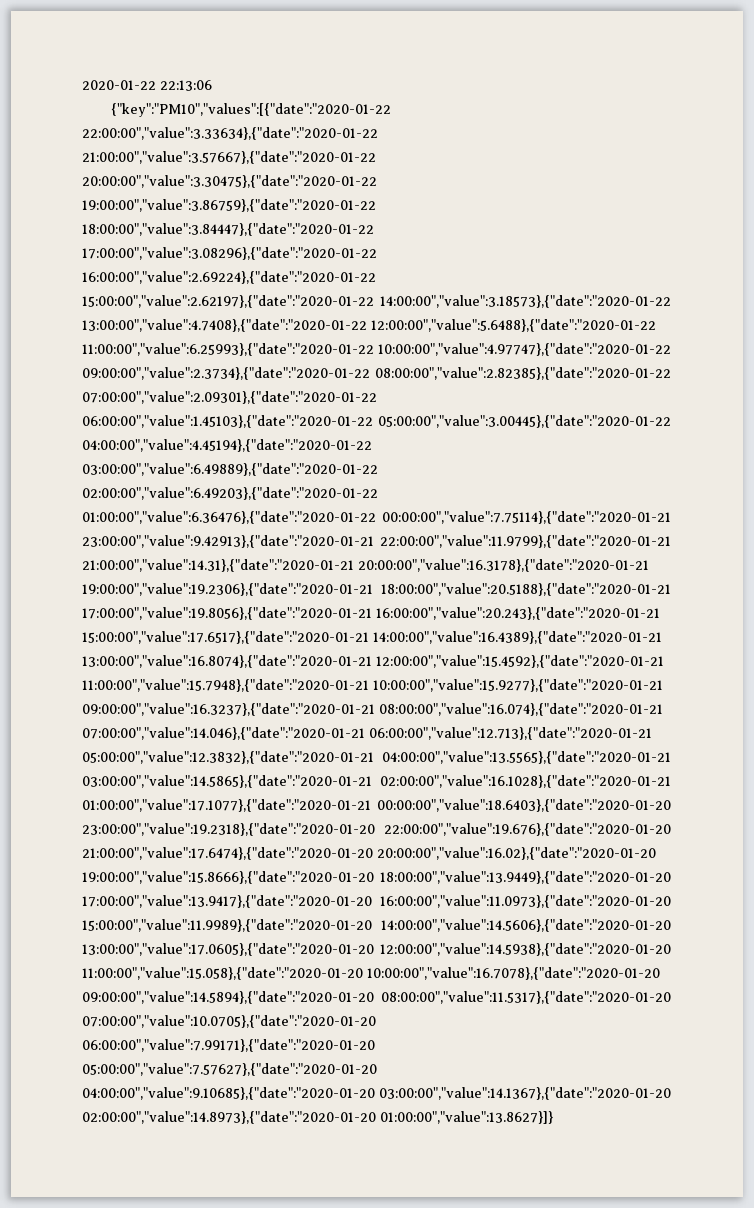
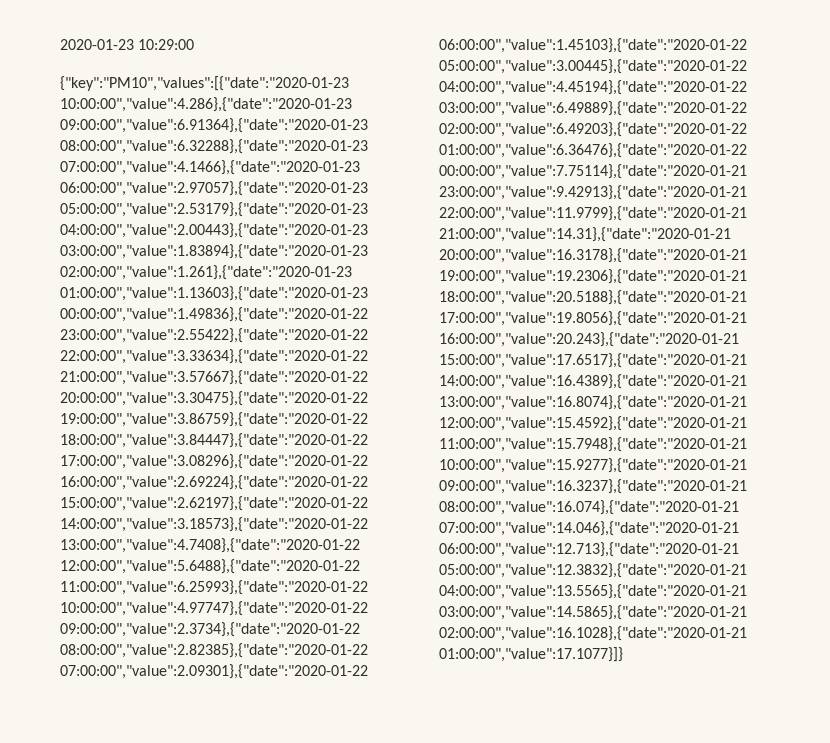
[82,80,212,91] [111,103,392,117] 2020-01-22 22:13:06 // {"key":"PM10","values":[{"date":"2020-01-22 -> [60,39,195,50] [60,76,349,91] [60,97,352,112] [60,118,368,133] [60,139,368,154] [60,160,360,175] [60,181,368,196] [60,202,368,217] [60,223,368,238] [60,244,368,259] [60,265,352,280] [60,286,368,301] [60,307,368,322] [60,328,368,343] 2020-01-23 10:29:00 // {"key":"PM10","values":[{"date":"2020-01-23 10:00:00","value":4.286},{"date":"2020-01-23 09:00:00","value":6.91364},{"date":"2020-01-23 08:00:00","value":6.32288},{"date":"2020-01-23 07:00:00","value":4.1466},{"date":"2020-01-23 06:00:00","value":2.97057},{"date":"2020-01-23 05:00:00","value":2.53179},{"date":"2020-01-23 04:00:00","value":2.00443},{"date":"2020-01-23 03:00:00","value":1.83894},{"date":"2020-01-23 02:00:00","value":1.261},{"date":"2020-01-23 01:00:00","value":1.13603},{"date":"2020-01-23 00:00:00","value":1.49836},{"date":"2020-01-22 23:00:00","value":2.55422},{"date":"2020-01-22
[82,799,671,812] [82,823,671,836] [82,847,656,860] [82,871,671,884] [82,895,671,908] [82,919,671,932] [82,943,671,956] [82,967,660,980] [82,991,671,1004] [82,1015,376,1028] [82,1039,375,1052] [82,1063,377,1076] [82,1087,671,1100] [82,1111,553,1124] 01:00:00","value":17.1077},{"date":"2020-01-21 00:00:00","value":18.6403},{"date":"2020-01-20 23:00:00","value":19.2318},{"date":"2020-01-20 22:00:00","value":19.676},{"date":"2020-01-20 21:00:00","value":17.6474},{"date":"2020-01-20 20:00:00","value":16.02},{"date":"2020-01-20 19:00:00","value":15.8666},{"date":"2020-01-20 18:00:00","value":13.9449},{"date":"2020-01-20 17:00:00","value":13.9417},{"date":"2020-01-20 16:00:00","value":11.0973},{"date":"2020-01-20 15:00:00","value":11.9989},{"date":"2020-01-20 14:00:00","value":14.5606},{"date":"2020-01-20 13:00:00","value":17.0605},{"date":"2020-01-20 12:00:00","value":14.5938},{"date":"2020-01-20 11:00:00","value":15.058},{"date":"2020-01-20 10:00:00","value":16.7078},{"date":"2020-01-20 09:00:00","value":14.5894},{"date":"2020-01-20 08:00:00","value":11.5317},{"date":"2020-01-20 07:00:00","value":10.0705},{"date":"2020-01-20 06:00:00","value":7.99171},{"date":"2020-01-20 05:00:00","value":7.57627},{"date":"2020-01-20 04:00:00","value":9.10685},{"date":"2020-01-20 03:00:00","value":14.1367},{"date":"2020-01-20 02:00:00","value":14.8973},{"date":"2020-01-20 01:00:00","value":13.8627}]} -> [439,647,623,662] 01:00:00","value":17.1077}]}

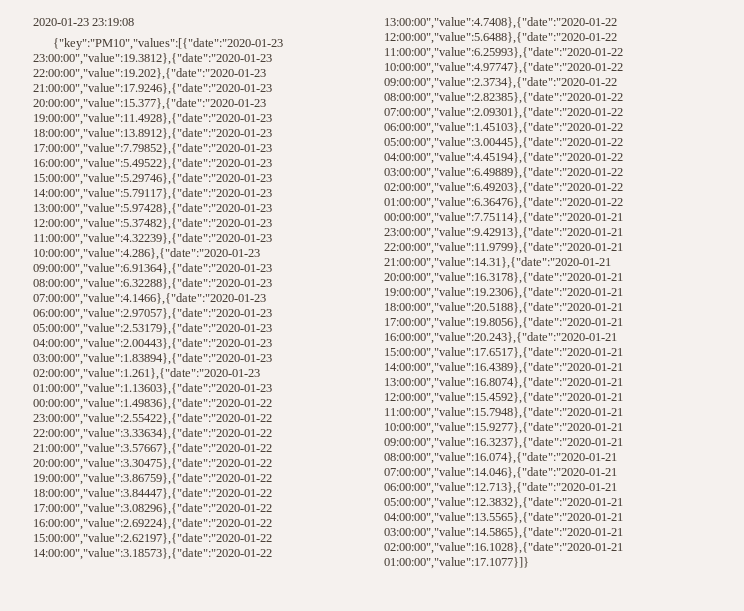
[138,39,195,50] 10:29:00 -> [92,18,135,26] 23:19:08
(349, 83) none -> [33,53,272,65] [33,68,266,80] [33,83,272,95] [33,98,266,110] [33,113,272,125] [33,128,272,140] [33,143,272,155] [33,158,272,170] [33,173,272,185] [33,188,272,200] [33,203,272,215] [33,218,272,230] [33,233,272,245] 23:00:00","value":19.3812},{"date":"2020-01-23 22:00:00","value":19.202},{"date":"2020-01-23 21:00:00","value":17.9246},{"date":"2020-01-23 20:00:00","value":15.377},{"date":"2020-01-23 19:00:00","value":11.4928},{"date":"2020-01-23 18:00:00","value":13.8912},{"date":"2020-01-23 17:00:00","value":7.79852},{"date":"2020-01-23 16:00:00","value":5.49522},{"date":"2020-01-23 15:00:00","value":5.29746},{"date":"2020-01-23 14:00:00","value":5.79117},{"date":"2020-01-23 13:00:00","value":5.97428},{"date":"2020-01-23 12:00:00","value":5.37482},{"date":"2020-01-23 11:00:00","value":4.32239},{"date":"2020-01-23

